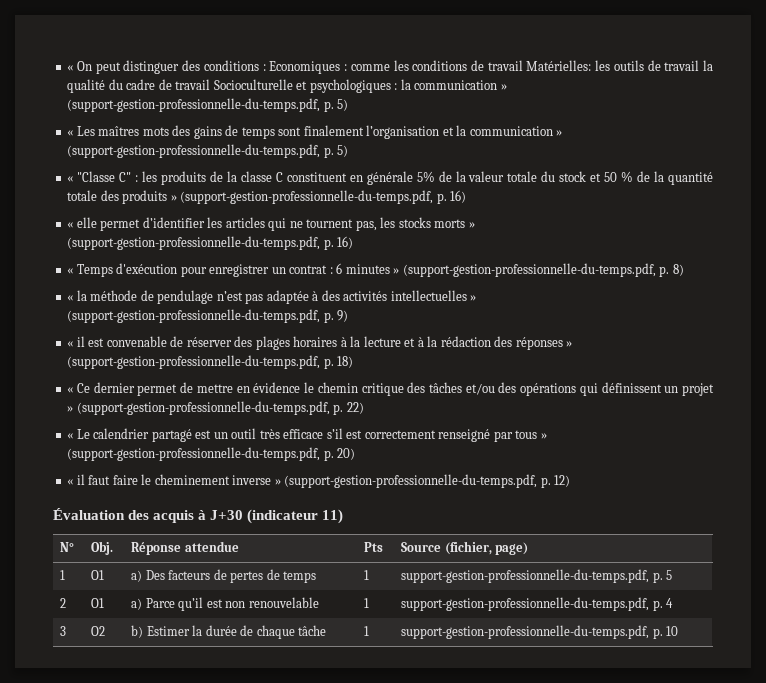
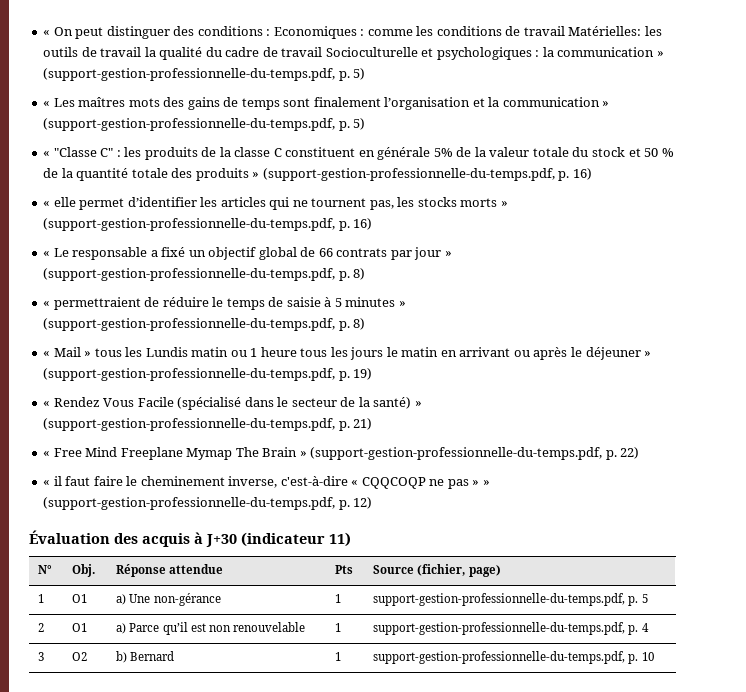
[76,263,343,277] Temps d'exécution pour enregistrer un contrat : 6 -> [53,247,452,260] [43,268,366,281] [43,297,342,310] Le responsable a fixé un objectif global de 66 contrats par jour » (support-gestion-professionnelle-du-temps.pdf, p. 8) // « permettraient de réduire le temps de saisie à 5
[76,290,477,304] [67,309,349,323] [67,336,573,350] [67,355,354,369] [67,382,714,396] [67,401,364,415] [67,428,547,442] [67,447,356,461] la méthode de pendulage n’est pas adaptée à des activités intellectuelles » (support-gestion-professionnelle-du-temps.pdf, p. 9) // « il est convenable de réserver des plages horaires à la lecture et à la rédaction des réponses » (support-gestion-professionnelle-du-temps.pdf, p. 18) // « Ce dernier permet de mettre en évidence le chemin critique des tâches et/ou des opérations qui définissent un projet » (support-gestion-professionnelle-du-temps.pdf, p. 22) // « Le calendrier partagé est un outil très efficace s’il est correctement renseigné par tous » (support-gestion-professionnelle-du-temps.pdf, p. 20) -> [53,347,652,360] [43,368,373,381] [43,397,422,410] [43,418,373,431] [43,447,640,460] Mail » tous les Lundis matin ou 1 heure tous les jours le matin en arrivant ou après le déjeuner » (support-gestion-professionnelle-du-temps.pdf, p. 19) // « Rendez Vous Facile (spécialisé dans le secteur de la santé) » (support-gestion-professionnelle-du-temps.pdf, p. 21) // « Free Mind Freeplane Mymap The Brain » (support-gestion-professionnelle-du-temps.pdf, p. 22)
[232,475,272,485] inverse -> [228,476,480,489] inverse, c'est-à-dire « CQQCOQP ne pas »
[145,569,317,583] Des facteurs de pertes de temps -> [129,593,221,606] Une non-gérance
[146,625,327,639] Estimer la durée de chaque tâche -> [130,651,175,661] Bernard

